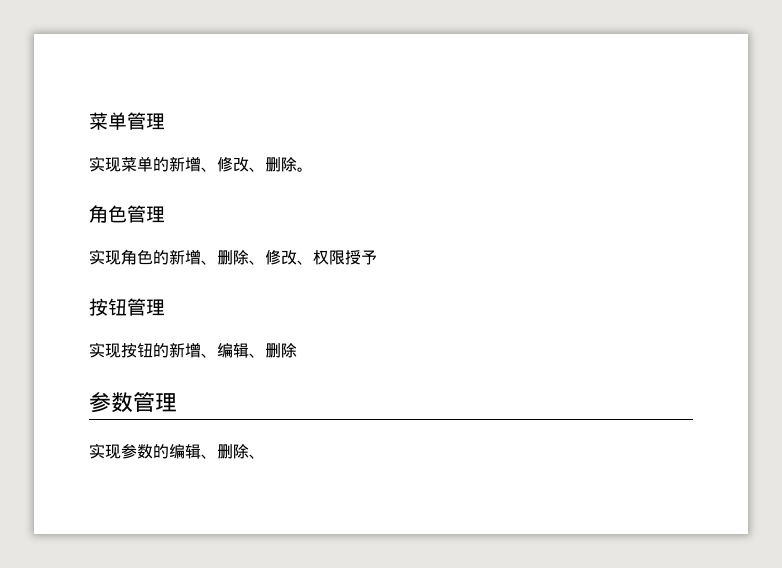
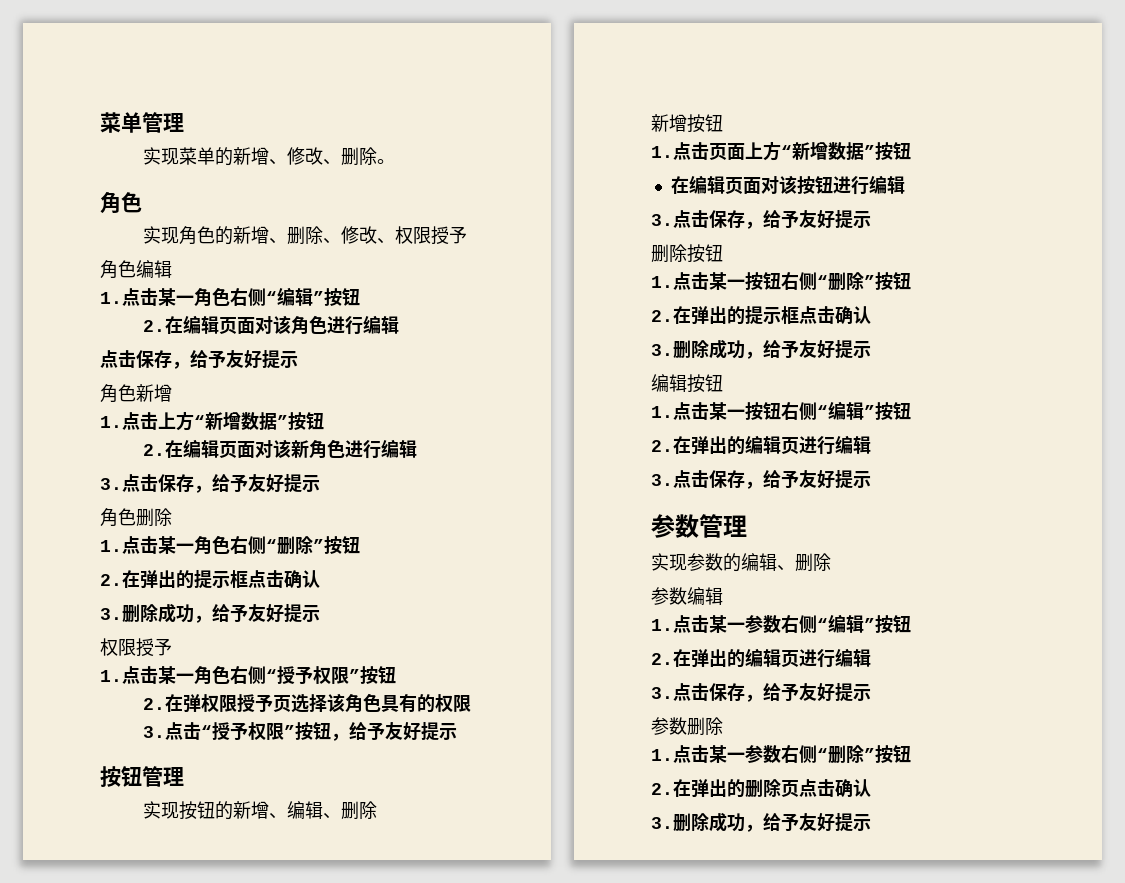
[127,205,165,223] 管理 -> (142, 202) none
(377, 257) none -> [100,260,172,279] [100,287,360,307] [142,315,399,335] [100,349,298,369] [100,384,172,403] [100,411,324,431] [142,439,417,459] [100,473,320,493] [100,508,172,527] [100,535,360,555] [100,569,320,589] [100,603,320,623] [100,638,172,657] [100,665,396,685] [142,693,471,713] [142,721,457,741] // 角色编辑 // 1.点击某一角色右侧“编辑”按钮 // 2.在编辑页面对该角色进行编辑 // 点击保存，给予友好提示 // 角色新增 // 1.点击上方“新增数据”按钮 // 2.在编辑页面对该新角色进行编辑 // 3.点击保存，给予友好提示 // 角色删除 // 1.点击某一角色右侧“删除”按钮 // 2.在弹出的提示框点击确认 // 3.删除成功，给予友好提示 // 权限授予 // 1.点击某一角色右侧“授予权限”按钮 // 2.在弹权限授予页选择该角色具有的权限 // 3.点击“授予权限”按钮，给予友好提示
(297, 350) none -> [651,114,723,133] [651,141,911,161] [670,175,905,195] [651,209,871,229] [651,244,723,263] [651,272,911,291] [651,305,871,325] [651,339,871,359] [651,374,723,393] [651,401,911,420] [651,435,871,455] [651,469,871,489] // 新增按钮 // 1.点击页面上方“新增数据”按钮 // 在编辑页面对该按钮进行编辑 // 3.点击保存，给予友好提示 // 删除按钮 // 1.点击某一按钮右侧“删除”按钮 // 2.在弹出的提示框点击确认 // 3.删除成功，给予友好提示 // 编辑按钮 // 1.点击某一按钮右侧“编辑”按钮 // 2.在弹出的编辑页进行编辑 // 3.点击保存，给予友好提示
[249,454,265,459] 、 -> [651,587,723,605] [651,614,911,633] [651,648,871,668] [651,682,871,702] [651,717,723,736] [651,745,911,764] [651,779,871,798] [651,812,871,832] // 参数编辑 // 1.点击某一参数右侧“编辑”按钮 // 2.在弹出的编辑页进行编辑 // 3.点击保存，给予友好提示 // 参数删除 // 1.点击某一参数右侧“删除”按钮 // 2.在弹出的删除页点击确认 // 3.删除成功，给予友好提示

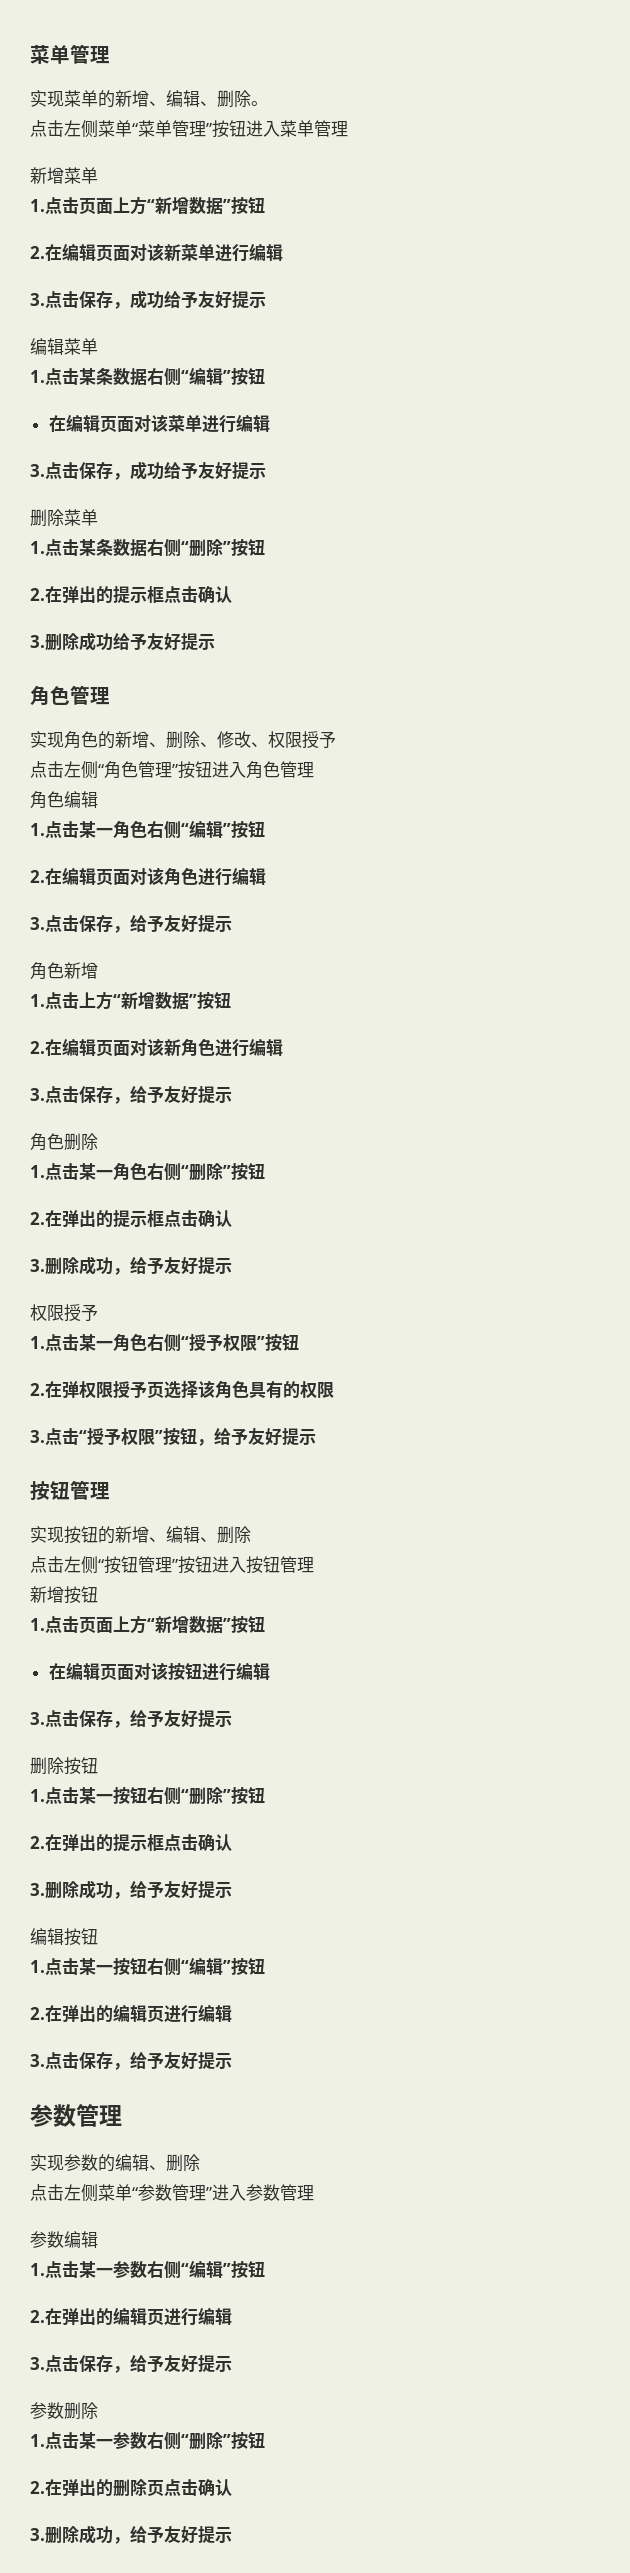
[286,147,323,165] 修改 -> [166,90,200,107] 编辑
[100,191,142,214] // 角色 -> [30,120,348,138] [30,167,98,184] [30,196,265,215] [30,243,283,262] [30,290,266,309] [30,338,98,355] [30,367,265,386] [48,414,270,433] [30,461,266,480] [30,509,98,527] [30,538,265,557] [30,586,232,604] [30,632,215,651] [30,685,110,706] // 点击左侧菜单“菜单管理”按钮进入菜单管理 // 新增菜单 // 1.点击页面上方“新增数据”按钮 // 2.在编辑页面对该新菜单进行编辑 // 3.点击保存，成功给予友好提示 // 编辑菜单 // 1.点击某条数据右侧“编辑”按钮 // 在编辑页面对该菜单进行编辑 // 3.点击保存，成功给予友好提示 // 删除菜单 // 1.点击某条数据右侧“删除”按钮 // 2.在弹出的提示框点击确认 // 3.删除成功给予友好提示 // 角色管理
(467, 235) none -> [30,761,314,779] // 点击左侧“角色管理”按钮进入角色管理
(399, 325) none -> [30,917,45,930] 3.
(377, 810) none -> [30,1556,314,1574] // 点击左侧“按钮管理”按钮进入按钮管理
(831, 562) none -> [30,2184,314,2202] // 点击左侧菜单“参数管理”进入参数管理

